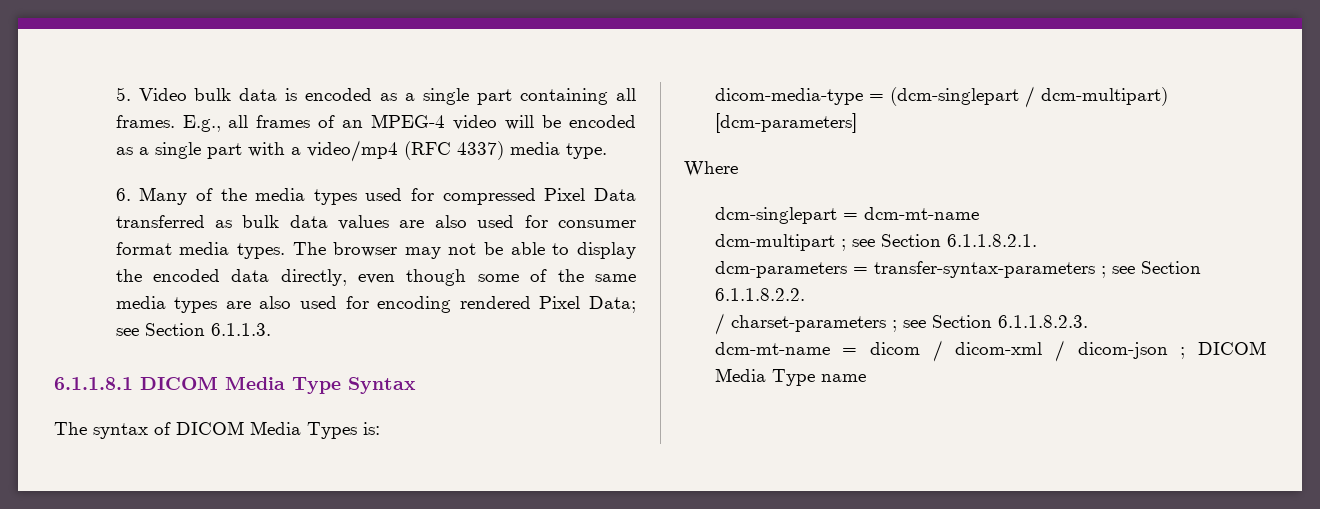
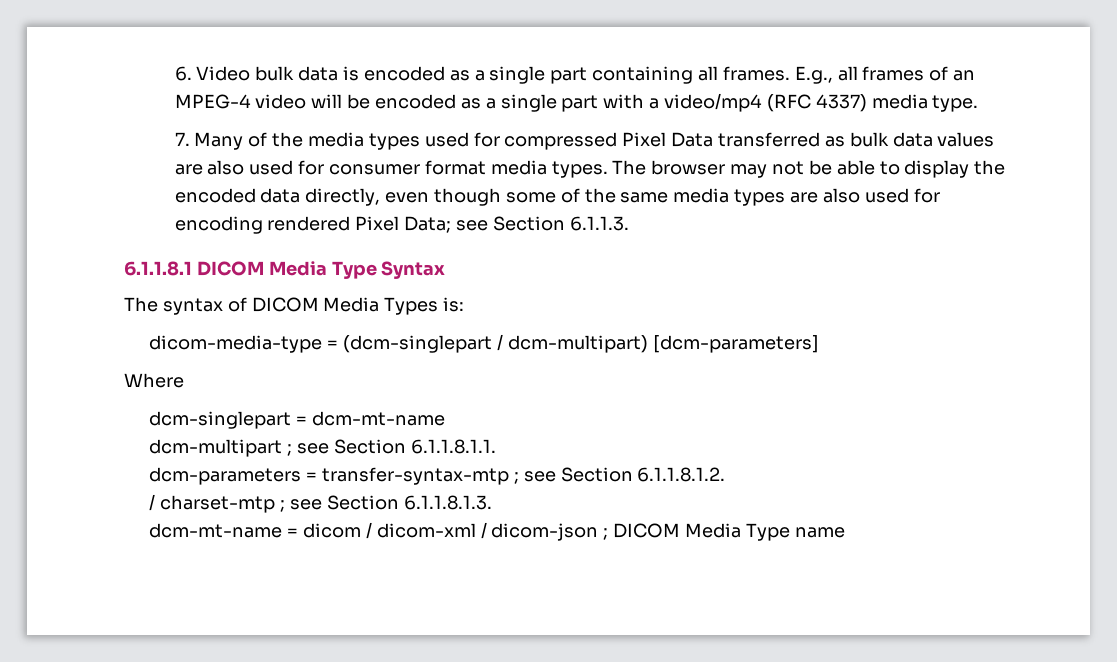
[115,87,131,101] 5. -> [174,66,192,81] 6.
[115,188,131,201] 6. -> [174,132,190,146] 7.
[946,234,1037,247] 6.1.1.8.2.1. -> [410,439,496,454] 6.1.1.8.1.1.
[873,261,1201,278] [714,288,805,301] [714,313,1088,335] transfer-syntax-parameters ; see Section 6.1.1.8.2.2. // / charset-parameters ; see Section 6.1.1.8.2.3. -> [322,467,726,485] [149,494,492,513] transfer-syntax-mtp ; see Section 6.1.1.8.1.2. // / charset-mtp ; see Section 6.1.1.8.1.3.

